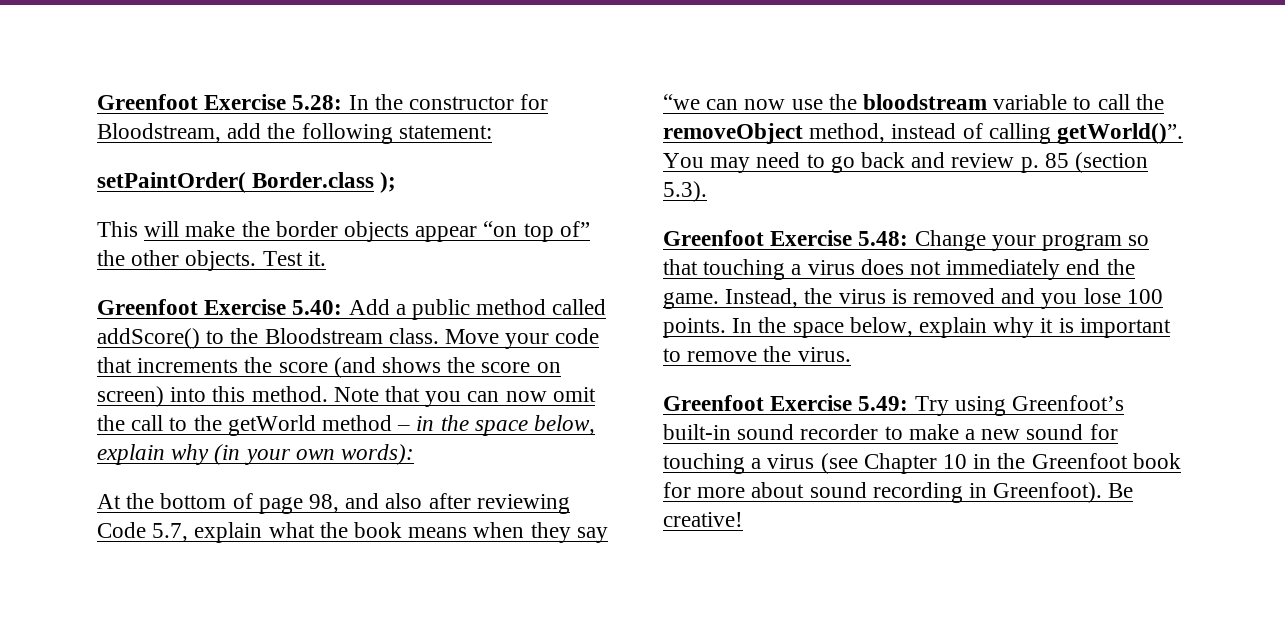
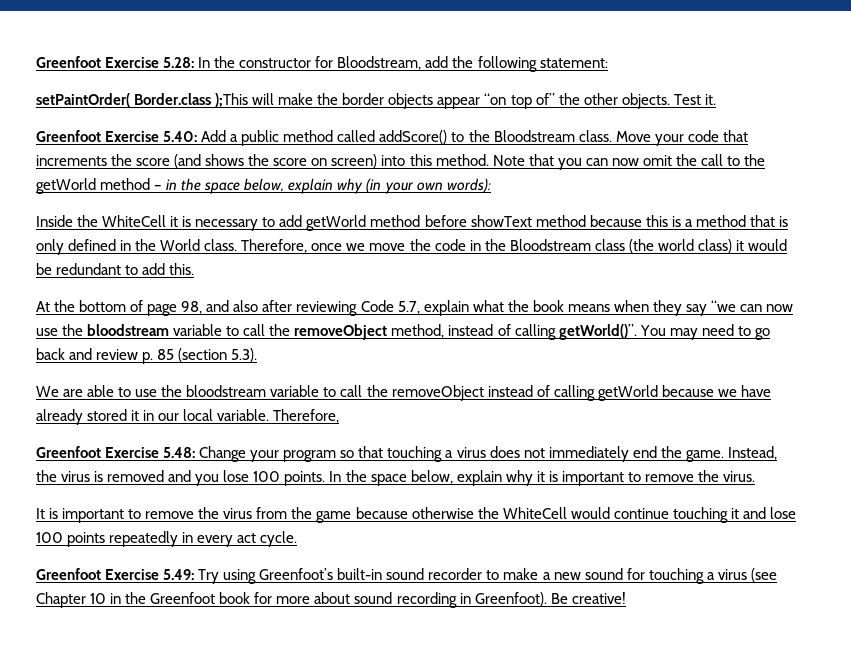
[380,172,397,193] [97,221,138,237] ); // This -> [215,93,249,107] );This
(415, 454) none -> [36,215,788,231] [36,239,787,255] [36,263,195,275] // Inside the WhiteCell it is necessary to add getWorld method before showText method because this is a method that is only defined in the World class. Therefore, once we move the code in the Bloodstream class (the world class) it would be redundant to add this.
(707, 191) none -> [36,385,771,401] [36,409,340,425] // We are able to use the bloodstream variable to call the removeObject instead of calling getWorld because we have already stored it in our local variable. Therefore,
(851, 354) none -> [36,507,796,523] [36,531,298,547] // It is important to remove the virus from the game because otherwise the WhiteCell would continue touching it and lose 100 points repeatedly in every act cycle.

